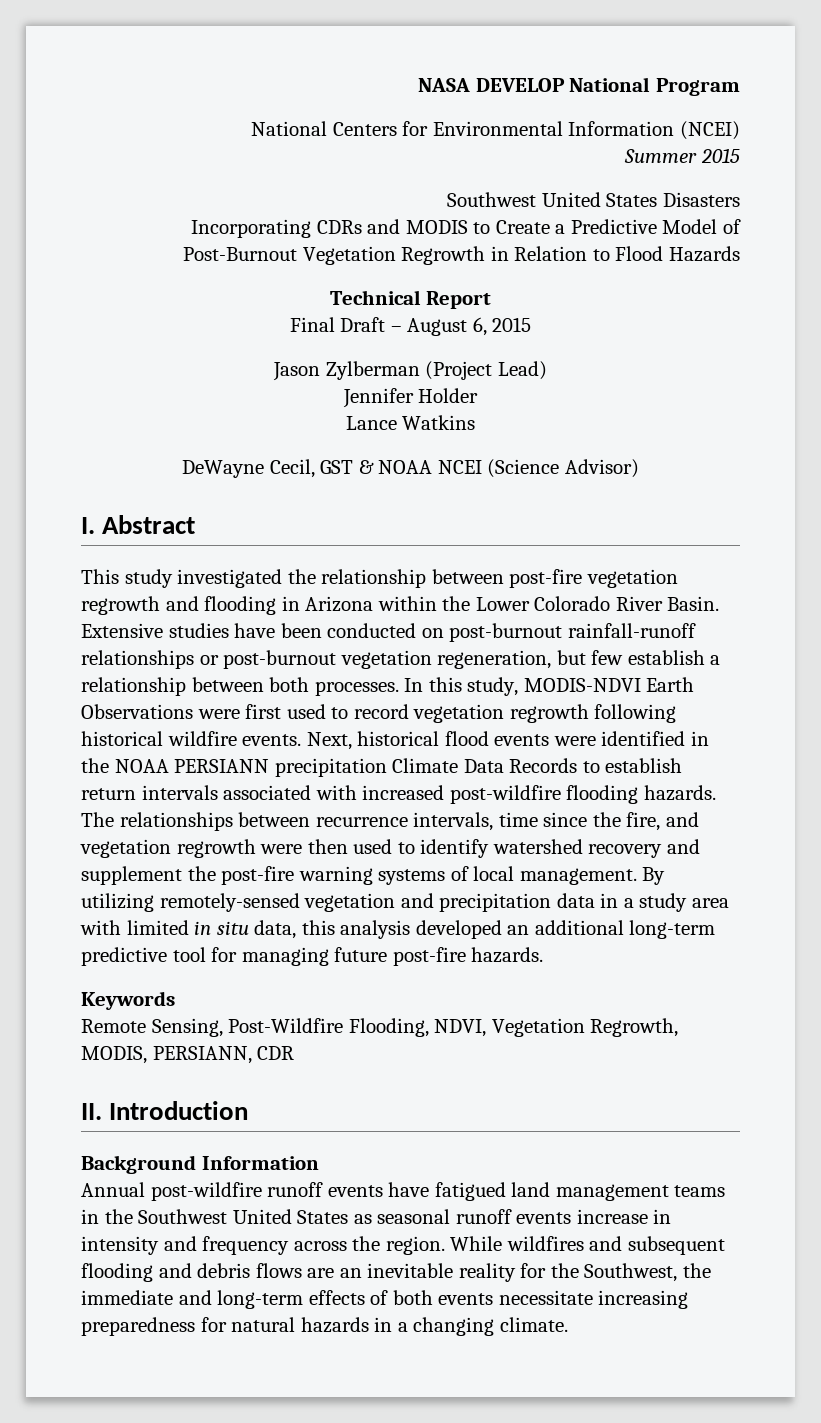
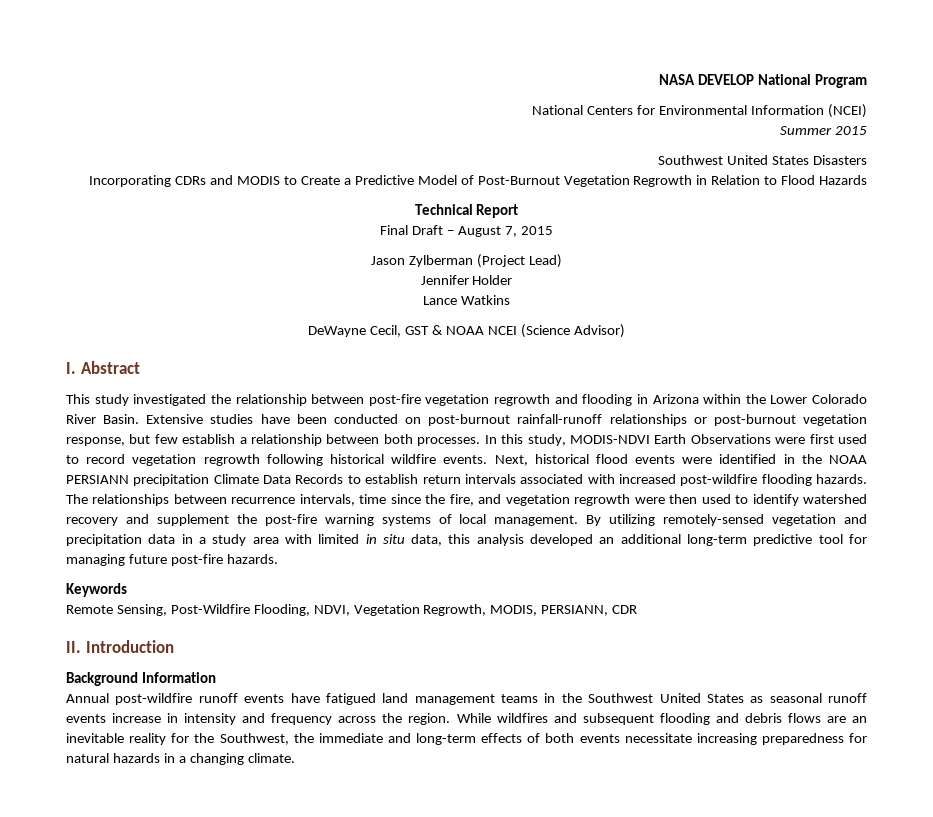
[472,317,487,336] 6, -> [504,226,517,237] 7,
[437,650,552,669] regeneration, -> [66,437,125,446] response,

